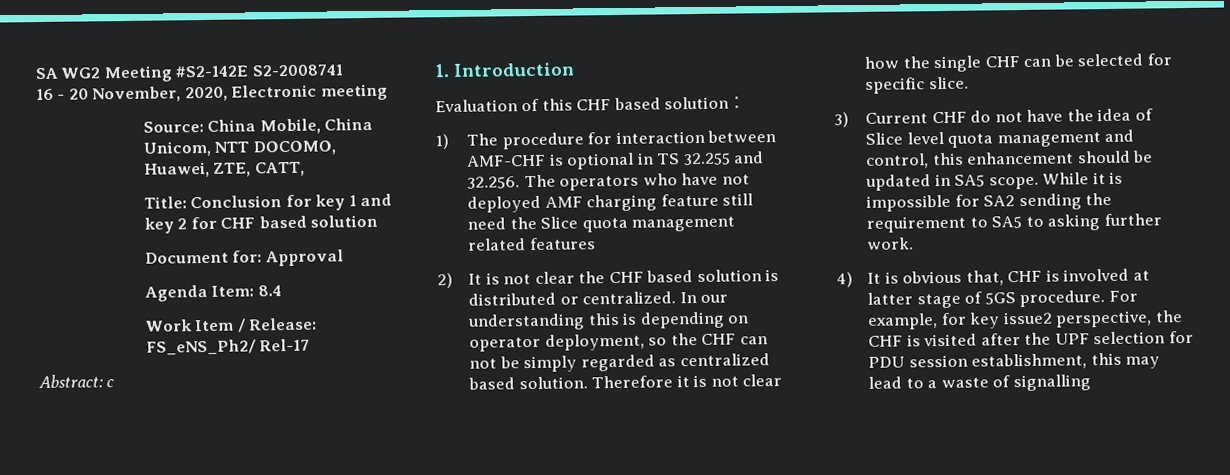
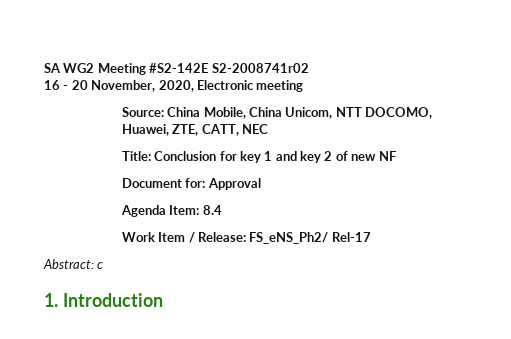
[251,64,343,77] S2-2008741 -> [211,63,309,73] S2-2008741r02
(305, 169) none -> [241,124,268,134] NEC
[190,214,379,230] for CHF based solution -> [335,151,396,161] of new NF
[435,96,747,113] [435,130,777,150] [466,151,765,170] [467,172,750,191] [467,193,754,213] [467,216,736,233] [468,237,596,251] [437,268,780,289] [468,291,729,306] [467,311,750,331] [469,333,768,352] [469,353,770,373] [468,373,783,390] [864,53,1172,73] [865,76,969,94] [834,108,1153,128] [865,129,1135,148] [865,150,1154,169] [865,171,1124,191] [866,192,1113,212] [866,213,1162,233] [867,237,915,250] [836,268,1150,288] [867,290,1138,309] [867,310,1183,330] [868,330,1194,347] [868,352,1161,370] [868,374,1091,392] // Evaluation of this CHF based solution： // 1) The procedure for interaction between AMF-CHF is optional in TS 32.255 and 32.256. The operators who have not deployed AMF charging feature still need the Slice quota management related features // 2) It is not clear the CHF based solution is distributed or centralized. In our understanding this is depending on operator deployment, so the CHF can not be simply regarded as centralized based solution. Therefore it is not clear how the single CHF can be selected for specific slice. // 3) Current CHF do not have the idea of Slice level quota management and control, this enhancement should be updated in SA5 scope. While it is impossible for SA2 sending the requirement to SA5 to asking further work. // 4) It is obvious that, CHF is involved at latter stage of 5GS procedure. For example, for key issue2 perspective, the CHF is visited after the UPF selection for PDU session establishment, this may lead to a waste of signalling -> (163, 300) none

